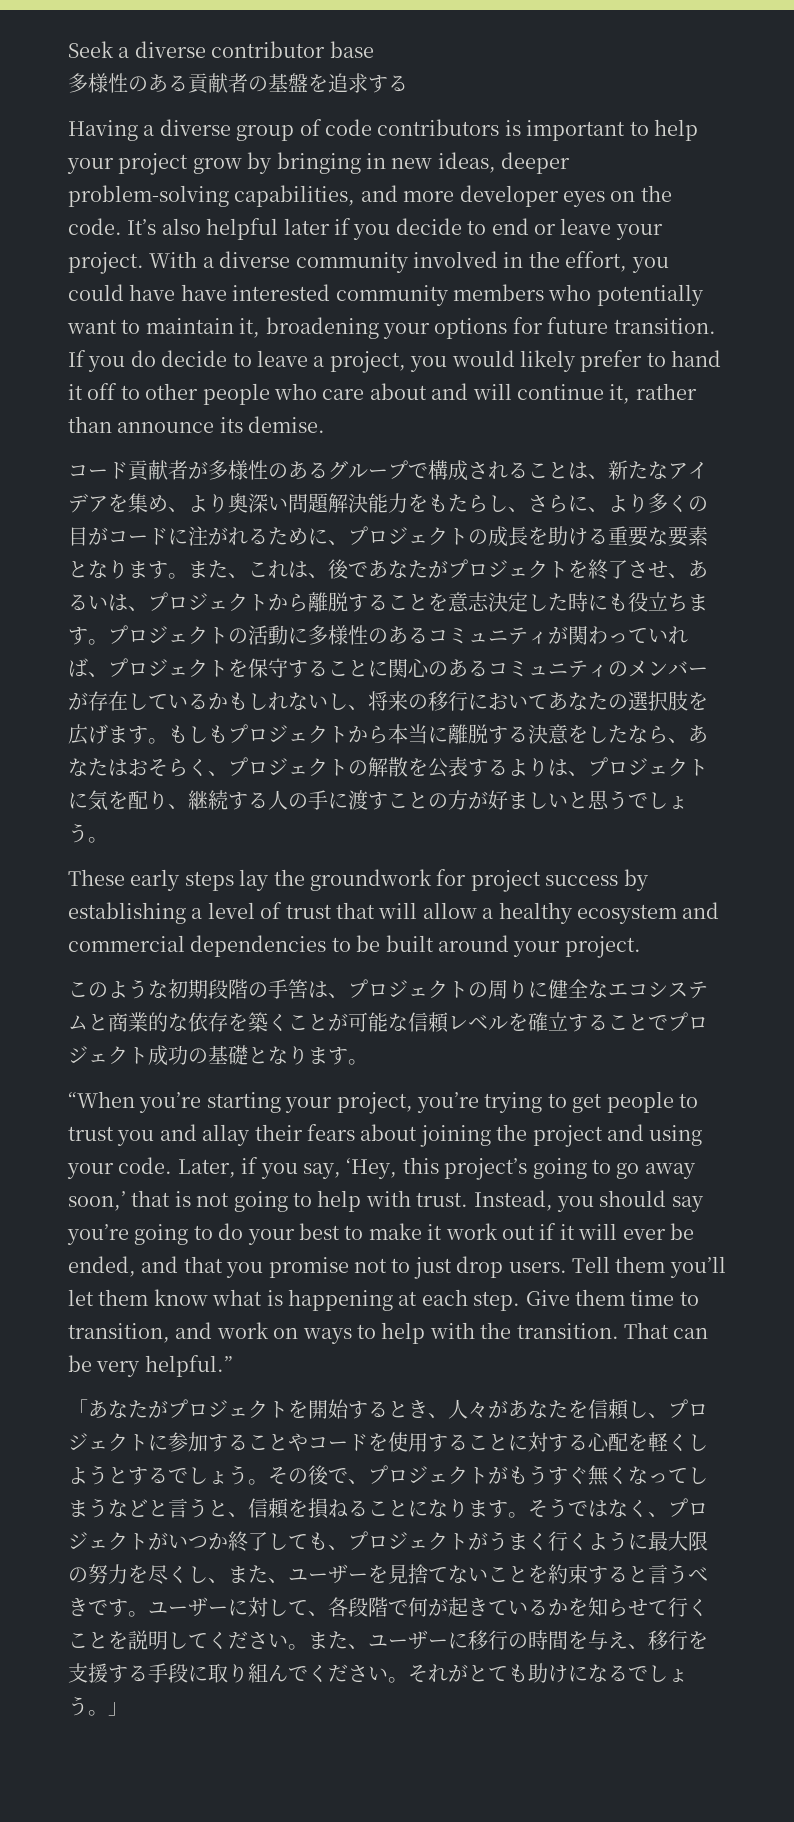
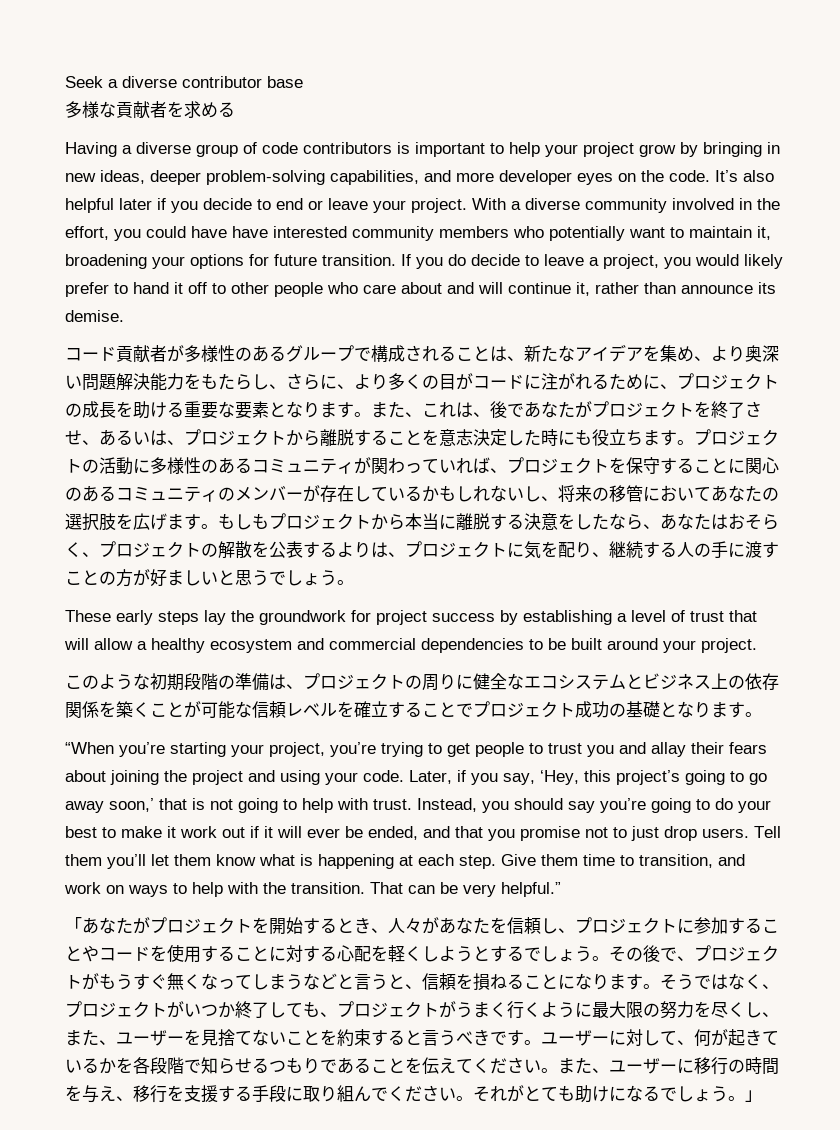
[108,73,388,94] 性のある貢献者の基盤を追求す -> [99,101,218,119] な貢献者を求め
[448,691,468,711] 行 -> [626,485,643,502] 管
[268,979,308,999] 手筈 -> [235,673,269,691] 準備
[108,1012,228,1032] 商業的な依存 -> [643,673,779,690] [65,701,99,718] ビジネス上の依存関係
[328,1597,408,1617] 各段階で -> (694, 1042) none
[588,1597,708,1617] [68,1630,188,1650] 知らせて行くことを説明し -> [133,1057,456,1074] 各段階で知らせるつもりであることを伝え

